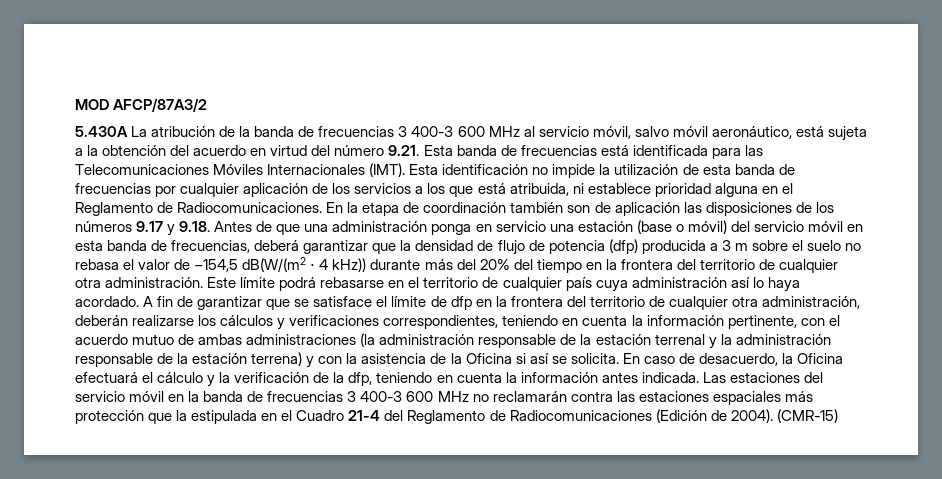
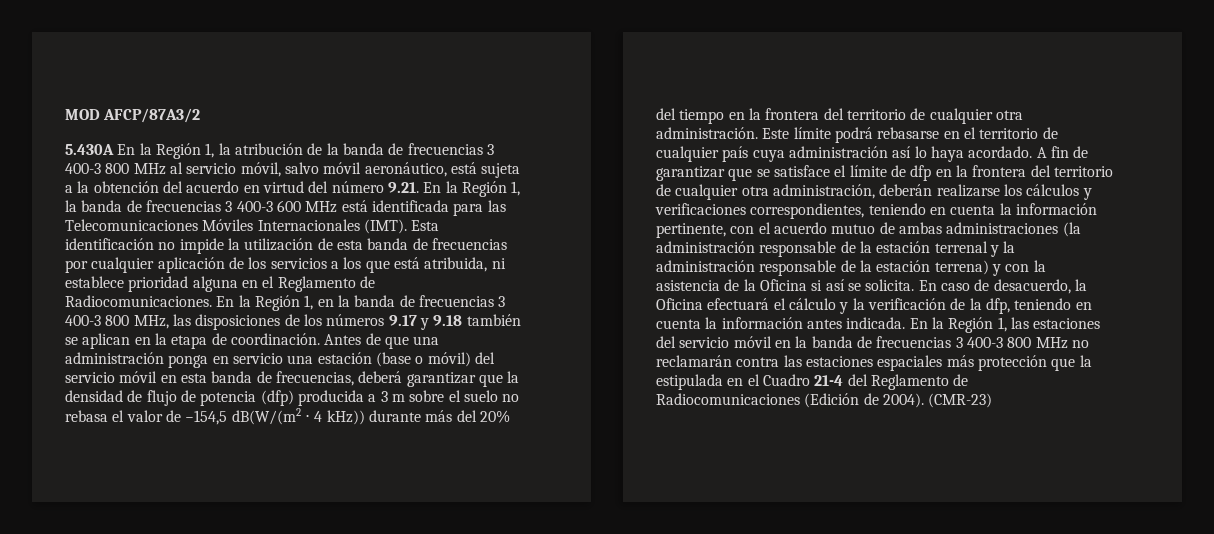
[131,126,148,137] La -> [117,143,231,159] En la Región 1, la
[457,126,485,137] 600 -> [105,163,130,174] 800
[423,145,597,156] Esta banda de frecuencias -> [423,181,521,197] [65,200,338,213] En la Región 1, la banda de frecuencias 3 400-3 600 MHz
[362,202,680,216] etapa de coordinación también son de aplicación -> [254,295,506,311] [65,315,169,329] Región 1, en la banda de frecuencias 3 400-3 800 MHz,
[179,221,211,232] 9.18. -> [433,314,521,326] [65,333,320,349] 9.18 también se aplican en la etapa de coordinación.
[702,372,726,383] Las -> [909,317,1029,333] En la Región 1, las
[406,391,434,402] 600 -> [1007,337,1032,348] 800
[776,409,838,423] (CMR-15) -> [928,393,993,408] (CMR-23)

